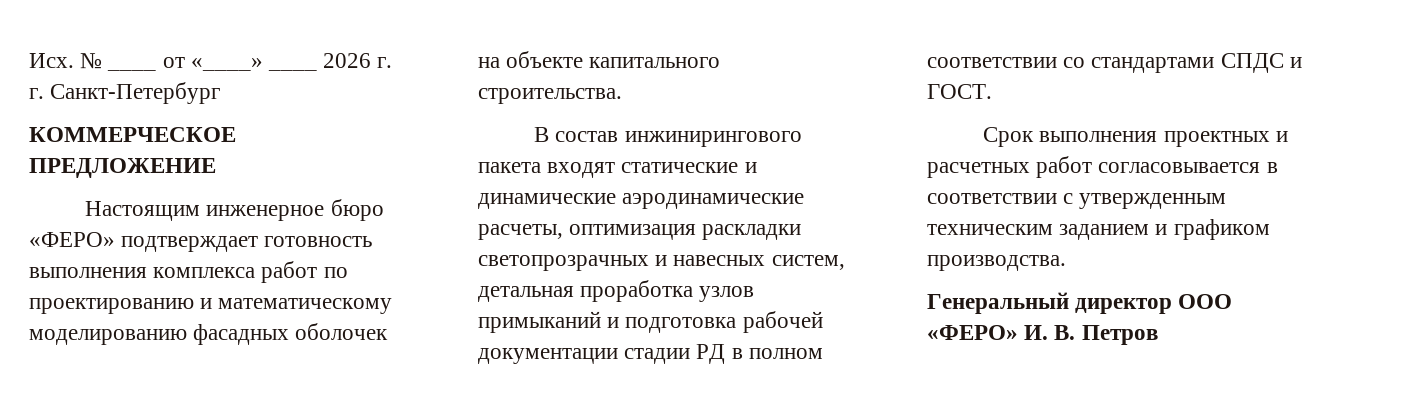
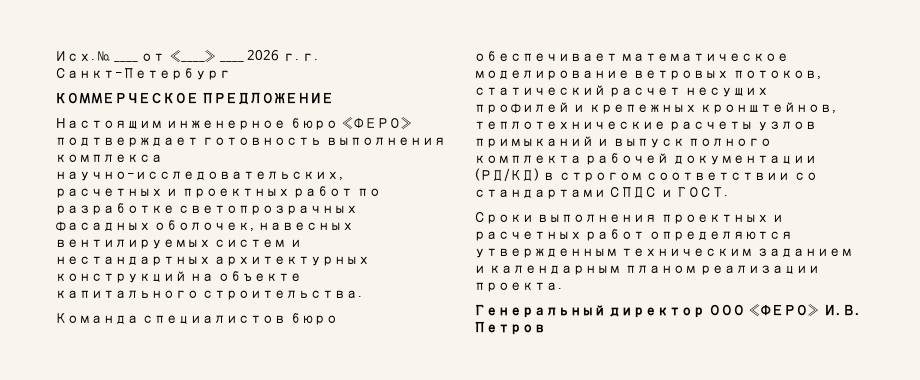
[261,261,348,283] [29,298,393,314] [29,323,389,345] [478,51,721,68] [478,88,622,104] [534,127,802,147] [478,162,757,178] [478,193,805,209] [478,224,802,240] [478,255,845,271] [478,280,755,302] [478,311,823,333] [478,344,823,364] работ по проектированию и математическому моделированию фасадных оболочек на объекте капитального строительства. // В состав инжинирингового пакета входят статические и динамические аэродинамические расчеты, оптимизация раскладки светопрозрачных и навесных систем, детальная проработка узлов примыканий и подготовка рабочей документации стадии РД в полном -> [55,171,343,181] [55,186,381,198] [55,203,359,215] [55,220,354,232] [55,239,302,249] [55,256,371,266] [55,271,302,283] [55,290,363,300] [55,313,338,325] [474,51,790,62] [474,70,821,80] [474,85,769,97] [474,102,837,114] [474,121,817,131] [474,136,773,148] [474,153,817,165] [474,168,643,182] научно-исследовательских, расчетных и проектных работ по разработке светопрозрачных фасадных оболочек, навесных вентилируемых систем и нестандартных архитектурных конструкций на объекте капитального строительства. // Команда специалистов бюро обеспечивает математическое моделирование ветровых потоков, статический расчет несущих профилей и крепежных кронштейнов, теплотехнические расчеты узлов примыканий и выпуск полного комплекта рабочей документации (РД/КД) в строгом
[983,127,1035,147] Срок -> [474,212,534,224] Сроки
[1098,162,1278,173] [927,193,1227,209] [927,219,1270,240] [927,255,1066,271] согласовывается в соответствии с утвержденным техническим заданием и графиком производства. -> [648,231,793,241] [474,248,853,258] [474,265,821,275] [474,282,562,292] определяются утвержденным техническим заданием и календарным планом реализации проекта.

